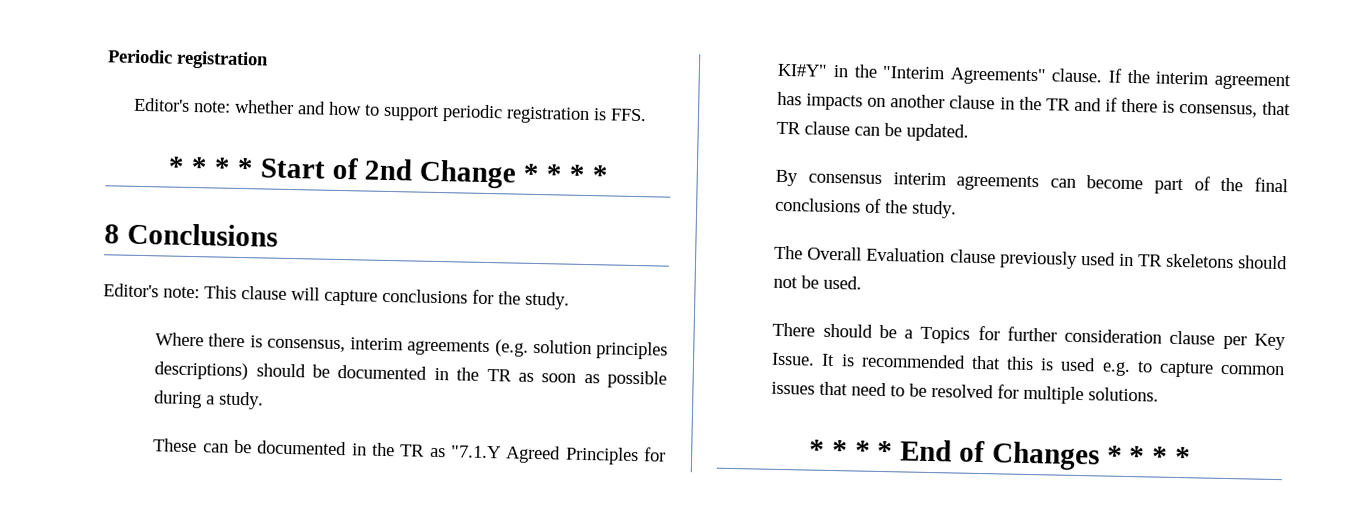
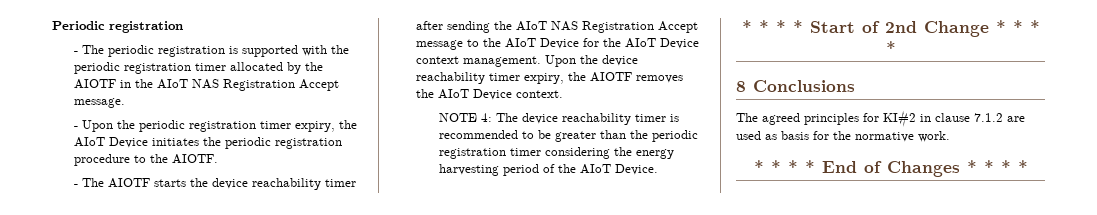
[132,97,647,125] Editor's note: whether and how to support periodic registration is FFS. -> [74,45,350,57] [74,62,324,74] [74,79,340,91] [74,98,126,108] [74,120,358,132] [74,137,343,149] [74,154,219,166] [74,178,357,190] [416,21,699,33] [416,38,700,50] [416,55,639,67] [416,72,684,84] [416,89,564,100] [438,113,679,125] [438,130,698,142] [438,147,674,159] [438,164,658,176] - The periodic registration is supported with the periodic registration timer allocated by the AIOTF in the AIoT NAS Registration Accept message. // - Upon the periodic registration timer expiry, the AIoT Device initiates the periodic registration procedure to the AIOTF. // - The AIOTF starts the device reachability timer after sending the AIoT NAS Registration Accept message to the AIoT Device for the AIoT Device context management. Upon the device reachability timer expiry, the AIOTF removes the AIoT Device context. // NOTE 4: The device reachability timer is recommended to be greater than the periodic registration timer considering the energy harvesting period of the AIoT Device.
[103,283,570,310] [155,332,669,360] [154,361,668,389] [153,390,265,410] [153,438,667,466] [777,63,1291,91] [777,91,1292,118] [776,121,970,142] [775,169,1288,195] [775,197,958,219] [774,245,1288,270] [773,275,863,290] [772,322,1286,351] [771,352,1285,378] [771,381,1160,405] Editor's note: This clause will capture conclusions for the study. // Where there is consensus, interim agreements (e.g. solution principles descriptions) should be documented in the TR as soon as possible during a study. // These can be documented in the TR as "7.1.Y Agreed Principles for KI#Y" in the "Interim Agreements" clause. If the interim agreement has impacts on another clause in the TR and if there is consensus, that TR clause can be updated. // By consensus interim agreements can become part of the final conclusions of the study. // The Overall Evaluation clause previously used in TR skeletons should not be used. // There should be a Topics for further consideration clause per Key Issue. It is recommended that this is used e.g. to capture common issues that need to be resolved for multiple solutions. -> [736,110,1025,127] [736,131,950,142] The agreed principles for KI#2 in clause 7.1.2 are used as basis for the normative work.

